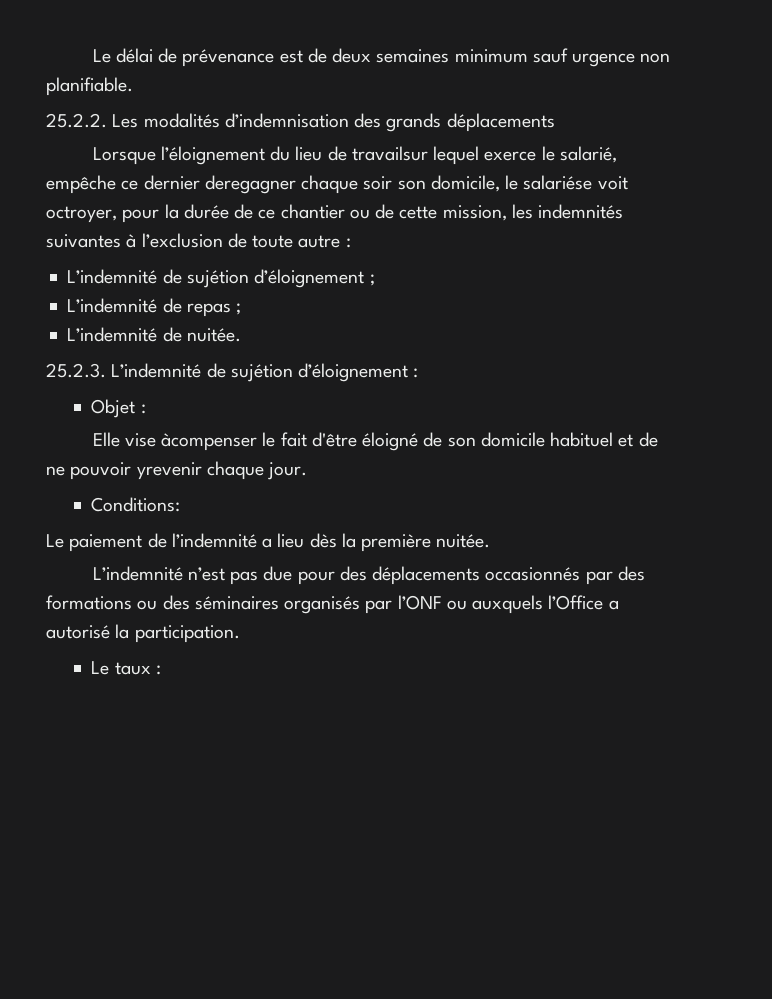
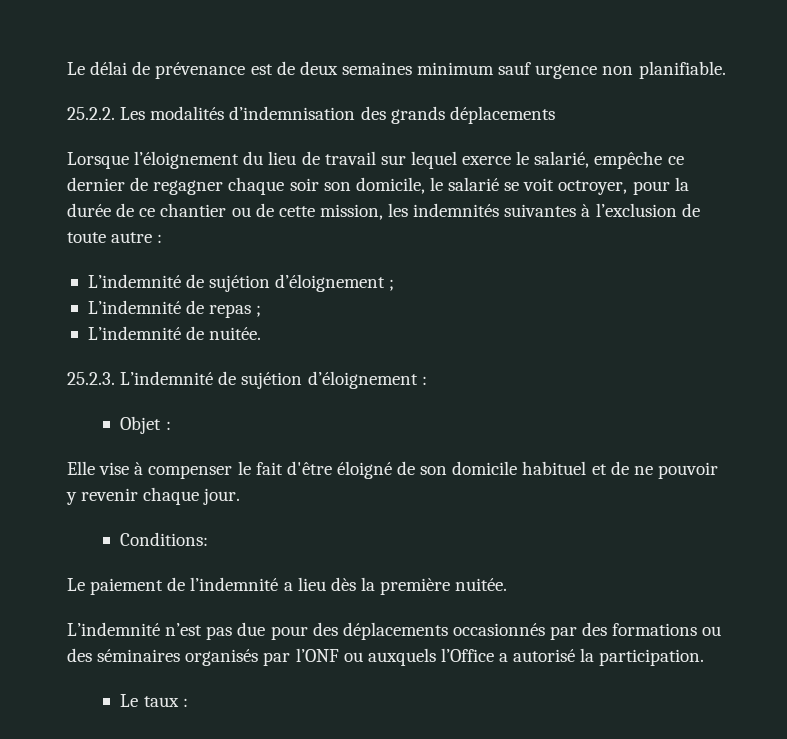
[351,146,428,161] travailsur -> [324,151,406,165] travail sur
[204,175,296,194] deregagner -> [130,177,224,195] de regagner
[523,175,593,190] salariése -> [448,177,520,191] salarié se
[161,433,258,451] àcompenser -> [134,462,233,479] à compenser
[136,462,202,480] yrevenir -> [66,488,139,505] y revenir

